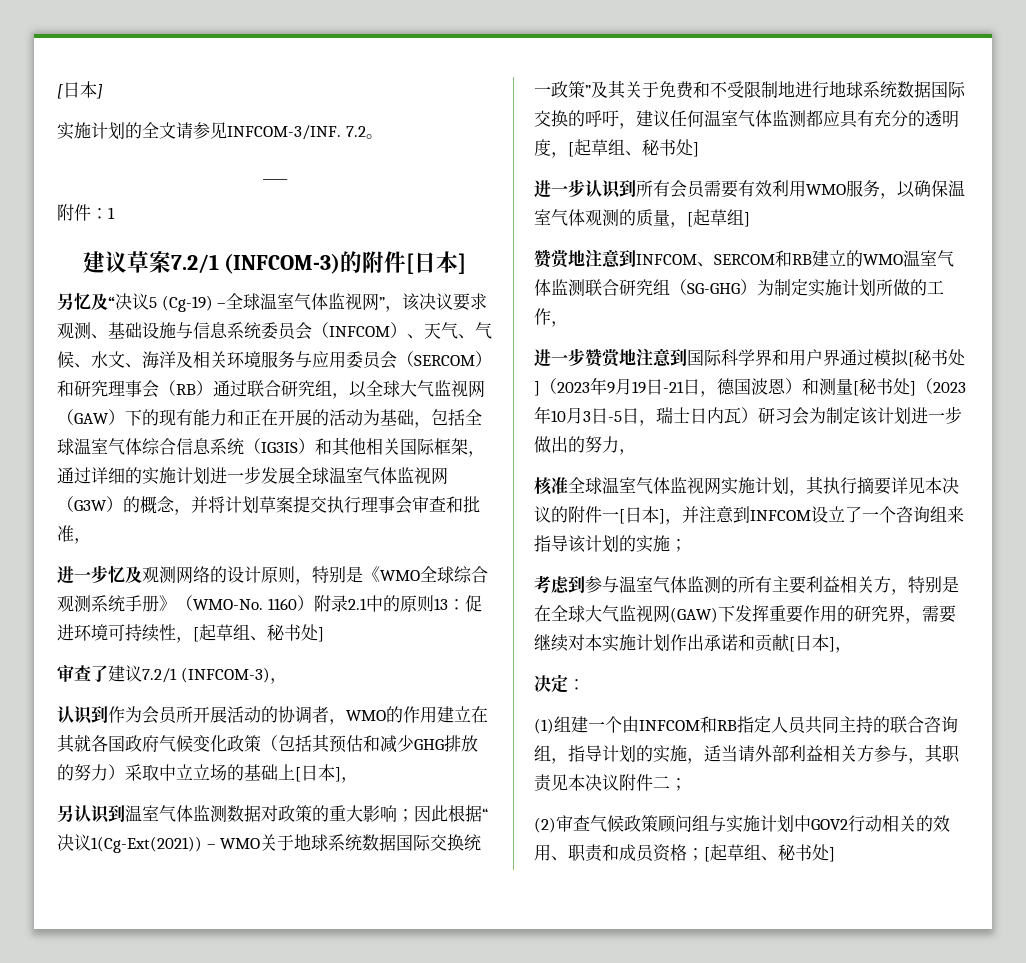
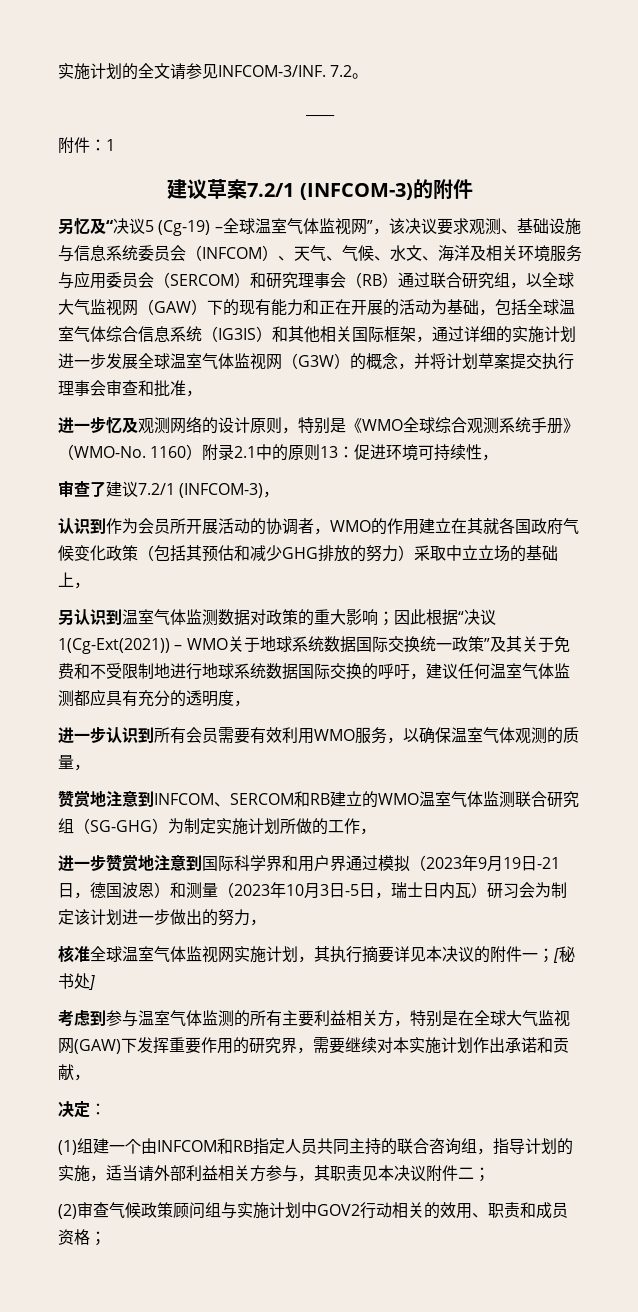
[57,81,103,99] [日本] // -> (58, 71) none
[406,251,467,274] [日本] -> (473, 189) none
[193,624,324,642] [起草组、秘书处] -> (499, 457) none
[295,764,341,782] [日本] -> (74, 579) none
[568,139,699,157] [起草组、秘书处] -> (250, 703) none
[687,209,750,227] [起草组] -> (90, 767) none
[908,349,965,367] [534,381,540,396] [秘书处] -> (410, 863) none
[853,378,916,396] [秘书处] -> (218, 890) none
[619,506,964,525] [534,535,687,553] [日本]，并注意到INFCOM设立了一个咨询组来指导该计划的实施； -> [538,946,575,963] [58,973,95,990] ；[秘书处]
[789,634,835,652] [日本] -> (74, 1072) none
[704,844,835,862] [起草组、秘书处] -> (106, 1238) none

